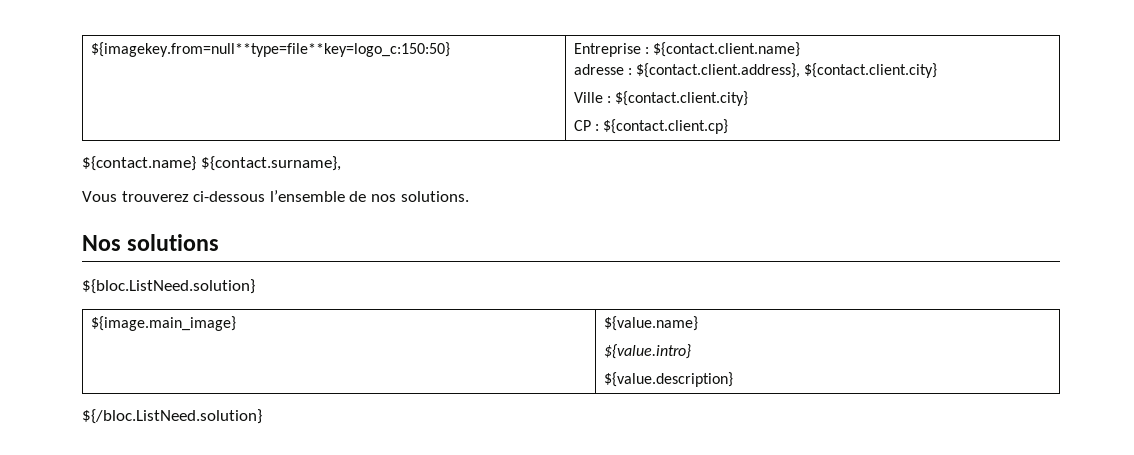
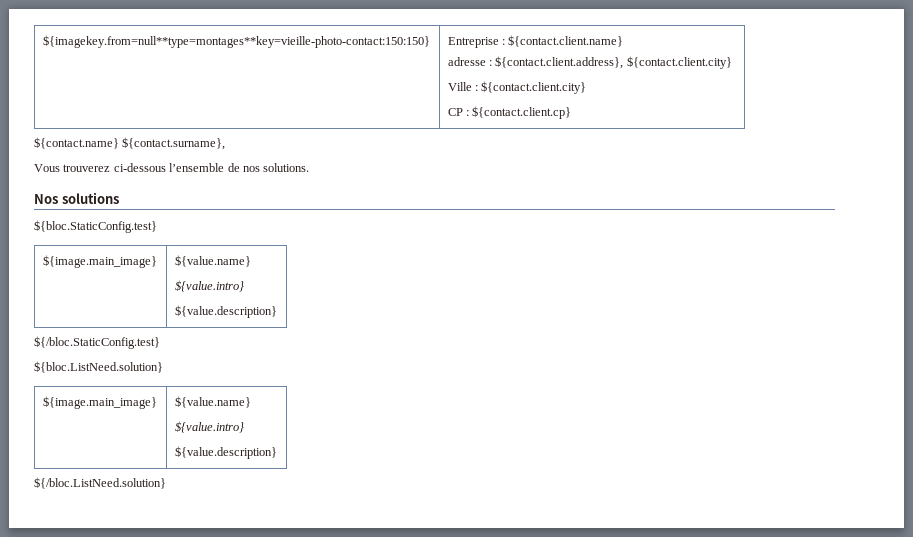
[90,42,450,57] ${imagekey.from=null**type=file**key=logo_c:150:50} -> [42,35,430,48] ${imagekey.from=null**type=montages**key=vieille-photo-contact:150:150}
(220, 242) none -> [34,220,157,233] [42,255,157,268] [174,255,251,267] [174,280,244,292] [174,305,277,318] [34,336,160,349] // ${bloc.StaticConfig.test} // ${image.main_image} | ${value.name} // ${value.intro} // ${value.description} // ${/bloc.StaticConfig.test}

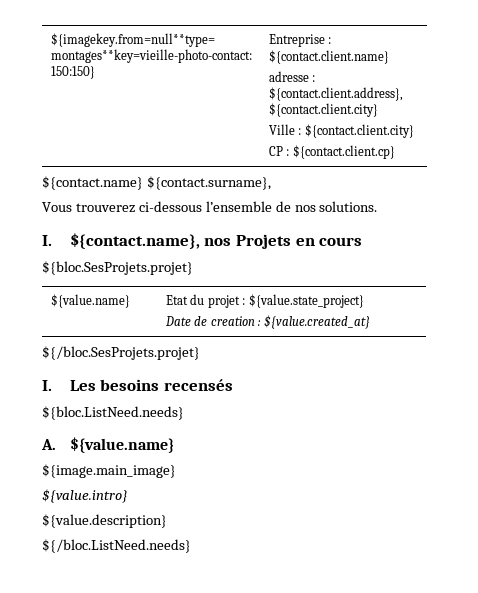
[34,192,119,204] [34,220,157,233] [42,255,157,268] [174,255,251,267] [174,280,244,292] [174,305,277,318] [34,336,160,349] [34,361,163,373] [42,396,157,409] [174,396,251,408] [174,421,244,433] [174,446,277,459] [34,477,166,489] Nos solutions // ${bloc.StaticConfig.test} // ${image.main_image} | ${value.name} // ${value.intro} // ${value.description} // ${/bloc.StaticConfig.test} // ${bloc.ListNeed.solution} // ${image.main_image} | ${value.name} // ${value.intro} // ${value.description} // ${/bloc.ListNeed.solution} -> [42,233,363,249] [42,261,193,275] [50,294,130,308] [165,294,364,308] [164,315,370,329] [42,346,200,360] [42,379,233,391] [42,406,184,420] [41,437,174,453] [42,464,176,478] [42,489,128,503] [42,514,167,528] [42,539,191,553] I. ${contact.name}, nos Projets en cours // ${bloc.SesProjets.projet} // ${value.name} | Etat du projet : ${value.state_project} // Date de creation : ${value.created_at} // ${/bloc.SesProjets.projet} // I. Les besoins recensés // ${bloc.ListNeed.needs} // A. ${value.name} // ${image.main_image} // ${value.intro} // ${value.description} // ${/bloc.ListNeed.needs}

